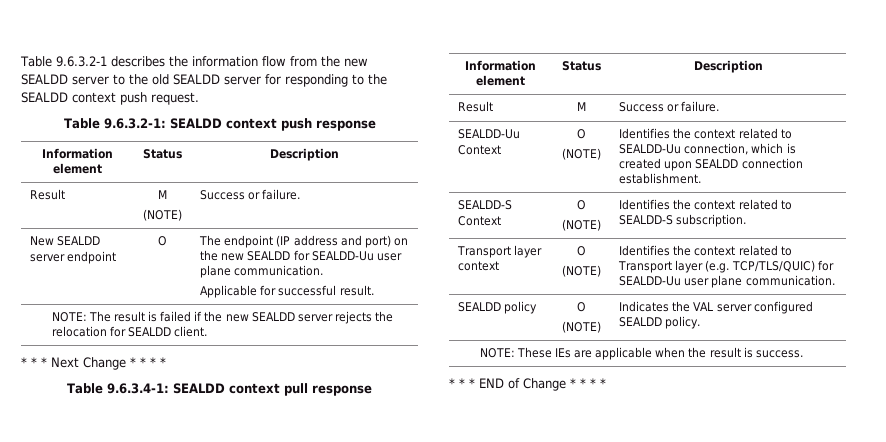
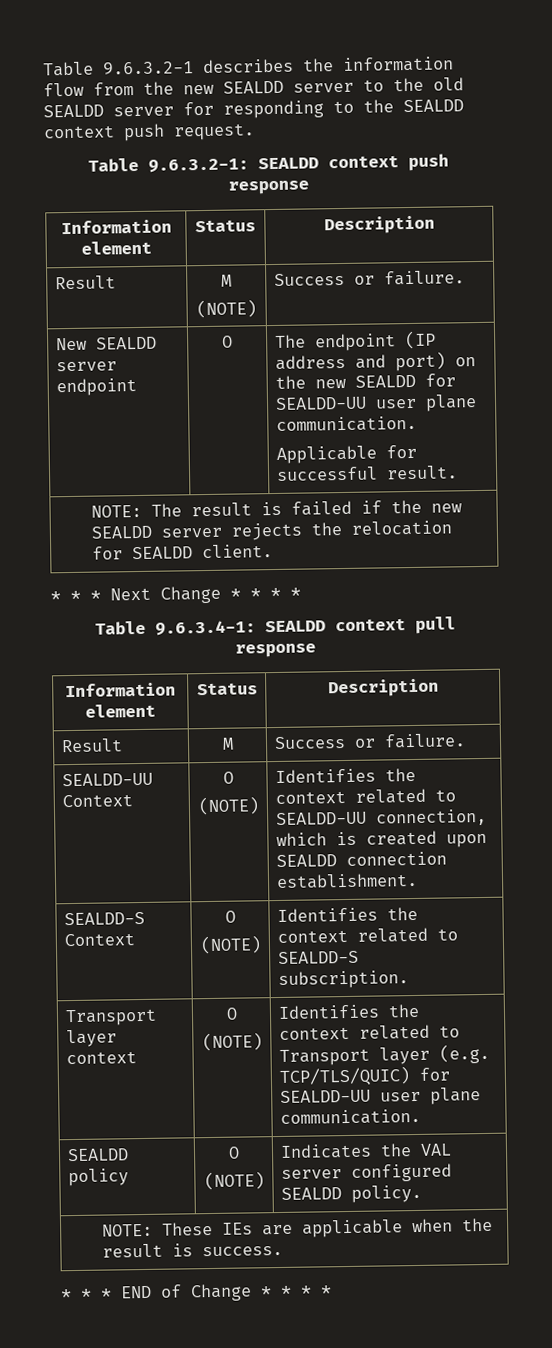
[311,251,374,261] SEALDD-Uu -> [274,396,367,410] SEALDD-UU
[458,129,521,139] [458,145,502,155] [576,129,586,139] [561,148,601,160] [619,128,792,139] [619,144,682,154] SEALDD-Uu Context | O // (NOTE) | Identifies the context related to SEALDD-Uu -> [61,772,153,787] [61,794,133,808] [222,771,234,784] [197,796,260,816] [274,767,416,784] [274,788,456,805] [275,811,367,826] SEALDD-UU Context | O // (NOTE) | Identifies the context related to SEALDD-UU
[619,276,682,286] SEALDD-Uu -> [279,1089,371,1103] SEALDD-UU

